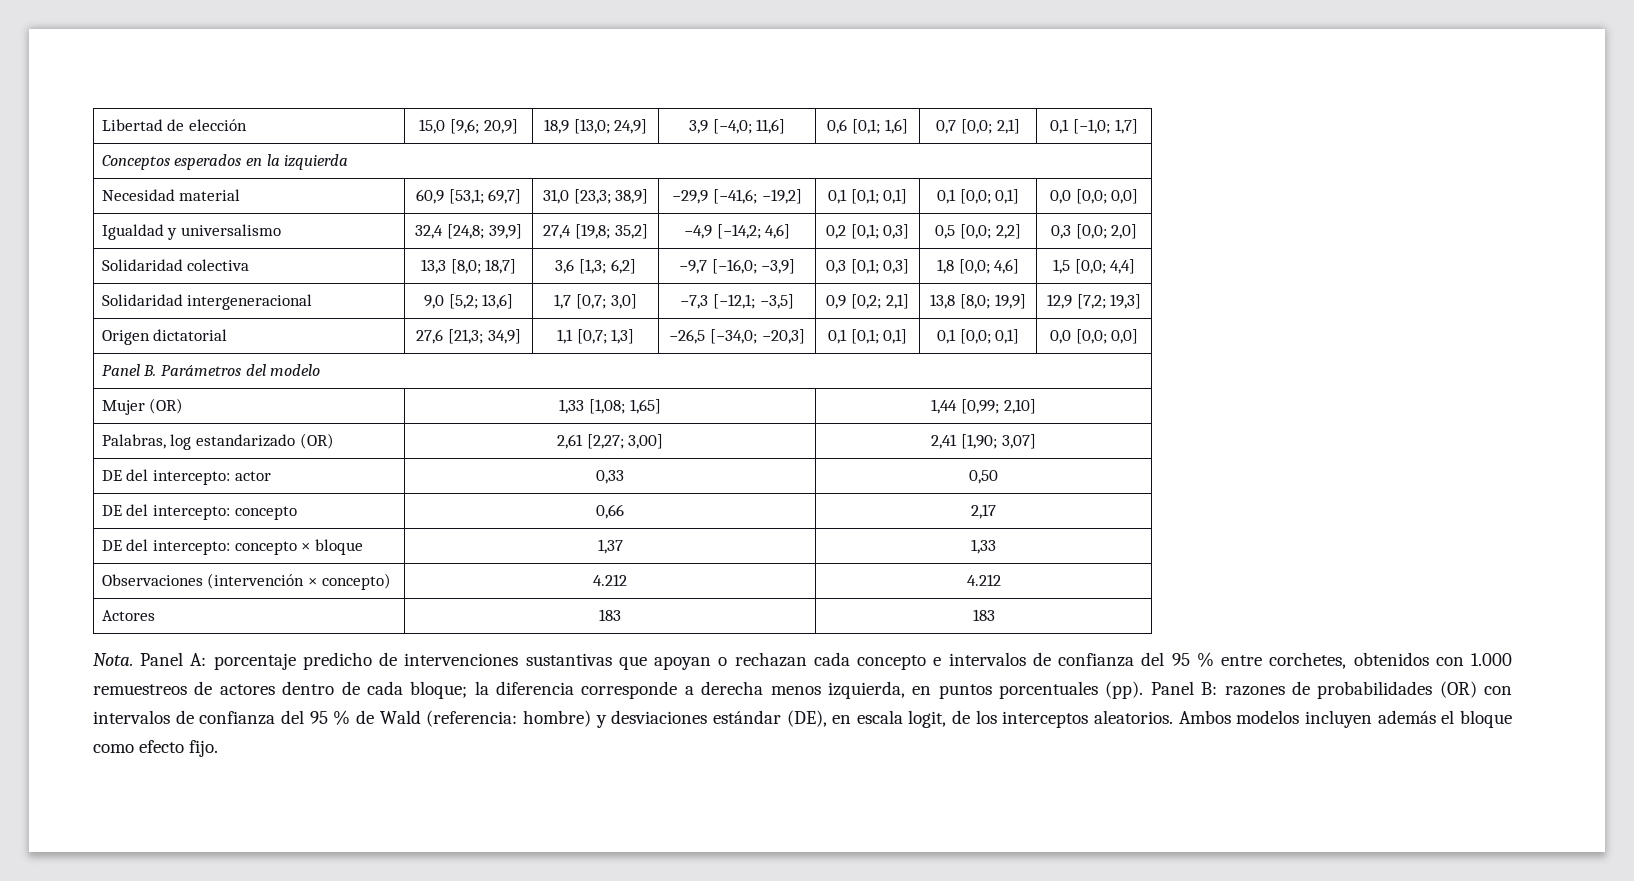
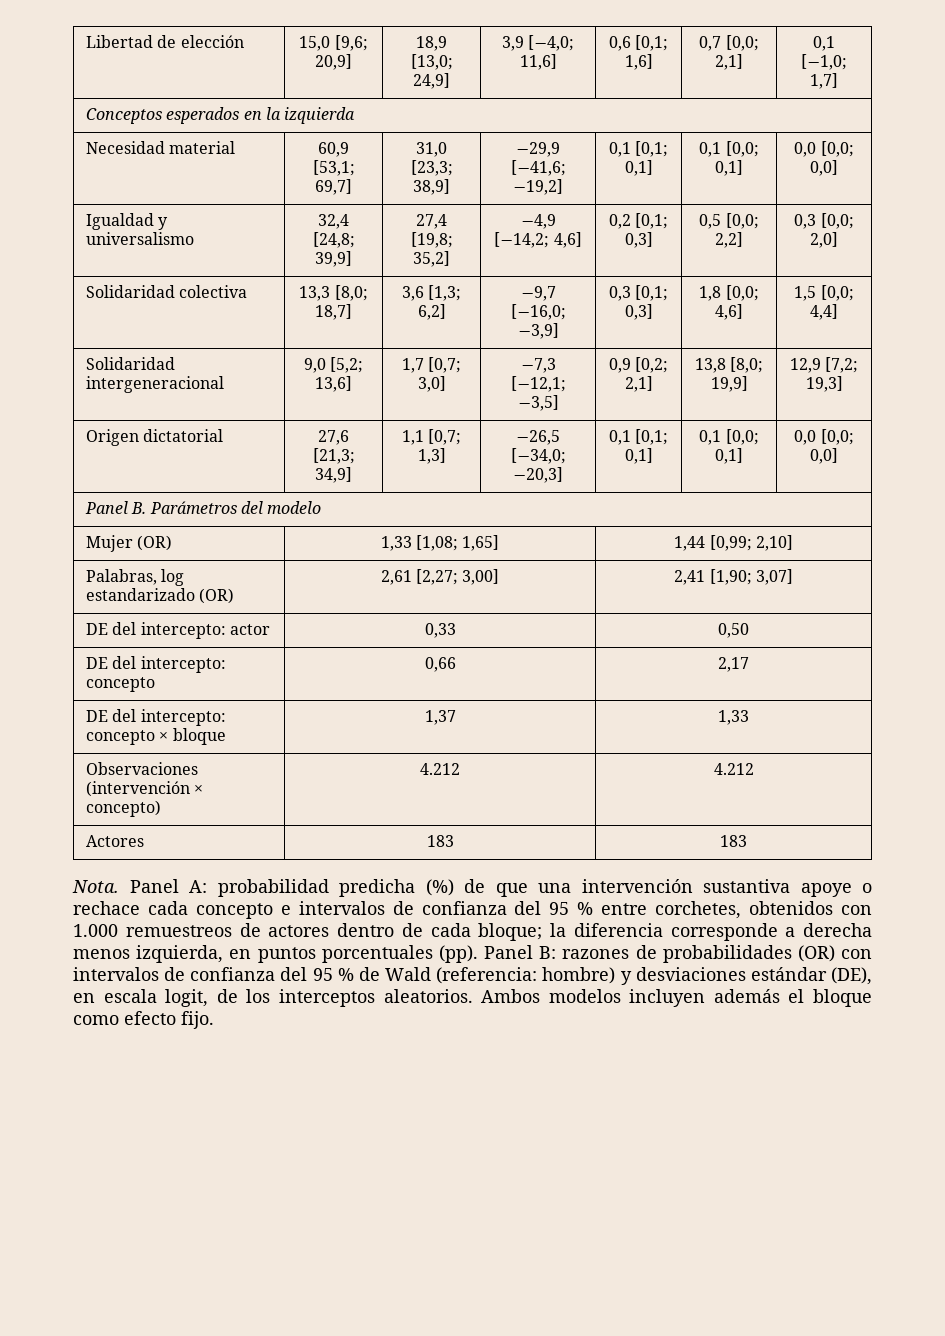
[213,652,807,670] porcentaje predicho de intervenciones sustantivas que apoyan o rechazan -> [217,879,872,897] [73,901,140,915] probabilidad predicha (%) de que una intervención sustantiva apoye o rechace

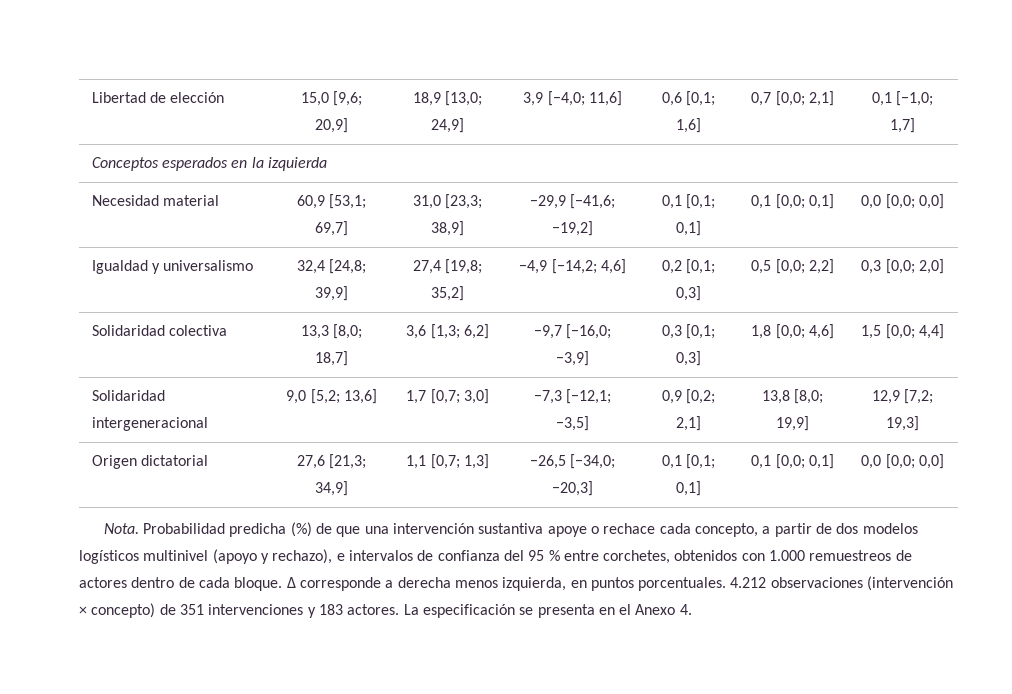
[85,501,322,514] [86,535,173,552] [380,535,500,551] [674,535,793,551] [86,569,185,586] [86,588,235,604] [380,569,500,585] [674,569,793,585] [86,622,271,639] [424,623,456,638] [718,623,749,638] [86,656,226,673] [86,677,156,692] [424,657,456,672] [718,657,749,672] [86,709,226,726] [86,728,226,745] [424,710,456,725] [718,710,749,725] [86,762,199,775] [86,781,204,797] [86,800,162,817] [420,763,460,775] [713,763,754,775] [86,835,145,847] [426,835,454,847] [720,835,747,847] [72,879,329,897] // Panel B. Parámetros del modelo // Mujer (OR) | 1,33 [1,08; 1,65] | 1,44 [0,99; 2,10] // Palabras, log estandarizado (OR) | 2,61 [2,27; 3,00] | 2,41 [1,90; 3,07] // DE del intercepto: actor | 0,33 | 0,50 // DE del intercepto: concepto | 0,66 | 2,17 // DE del intercepto: concepto × bloque | 1,37 | 1,33 // Observaciones (intervención × concepto) | 4.212 | 4.212 // Actores | 183 | 183 // Nota. Panel A: probabilidad -> [103,523,226,534] // Nota. Probabilidad
[195,903,273,919] concepto -> [694,523,918,537] [79,549,333,564] concepto, a partir de dos modelos logísticos multinivel (apoyo y rechazo),
[478,923,663,941] bloque; la diferencia -> [234,577,296,591] bloque. Δ
[321,945,872,963] [73,967,872,985] [73,989,873,1007] [73,1011,214,1029] porcentuales (pp). Panel B: razones de probabilidades (OR) con intervalos de confianza del 95 % de Wald (referencia: hombre) y desviaciones estándar (DE), en escala logit, de los interceptos aleatorios. Ambos modelos incluyen además el bloque como efecto fijo. -> [638,576,954,591] [79,603,692,618] porcentuales. 4.212 observaciones (intervención × concepto) de 351 intervenciones y 183 actores. La especificación se presenta en el Anexo 4.

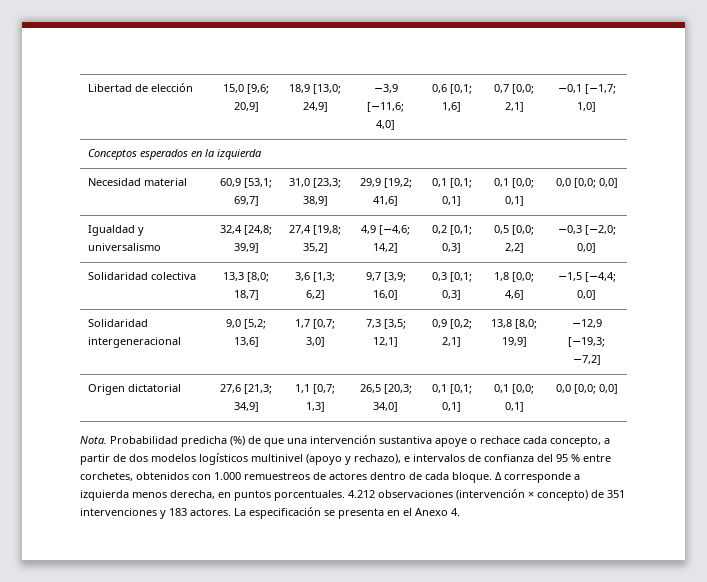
[523,91,622,106] 3,9 [−4,0; 11,6] -> [373,84,398,93] [367,102,404,112] [376,120,395,130] −3,9 [−11,6; 4,0]
[871,91,934,106] [890,118,915,133] 0,1 [−1,0; 1,7] -> [557,84,616,94] [577,102,596,112] −0,1 [−1,7; 1,0]
[529,194,616,209] [552,221,593,236] −29,9 [−41,6; −19,2] -> [359,178,412,188] [373,196,398,206] 29,9 [19,2; 41,6]
[519,259,626,274] −4,9 [−14,2; 4,6] -> [361,225,410,235] [373,243,398,253] 4,9 [−4,6; 14,2]
[861,259,944,274] 0,3 [0,0; 2,0] -> [557,225,616,235] [577,243,596,253] −0,3 [−2,0; 0,0]
[533,324,612,339] [556,351,589,366] −9,7 [−16,0; −3,9] -> [365,272,406,282] [373,290,398,300] 9,7 [3,9; 16,0]
[861,324,944,339] 1,5 [0,0; 4,4] -> [557,272,616,282] [577,290,596,300] −1,5 [−4,4; 0,0]
[533,389,612,404] [556,416,589,431] −7,3 [−12,1; −3,5] -> [365,319,406,329] [373,337,398,347] 7,3 [3,5; 12,1]
[871,389,934,404] [886,416,919,431] 12,9 [7,2; 19,3] -> [571,319,602,328] [568,337,605,347] [572,355,601,365] −12,9 [−19,3; −7,2]
[529,454,616,469] [552,481,593,496] −26,5 [−34,0; −20,3] -> [359,384,412,394] [373,402,398,412] 26,5 [20,3; 34,0]
[397,577,567,591] derecha menos izquierda, -> [80,490,215,501] izquierda menos derecha,

